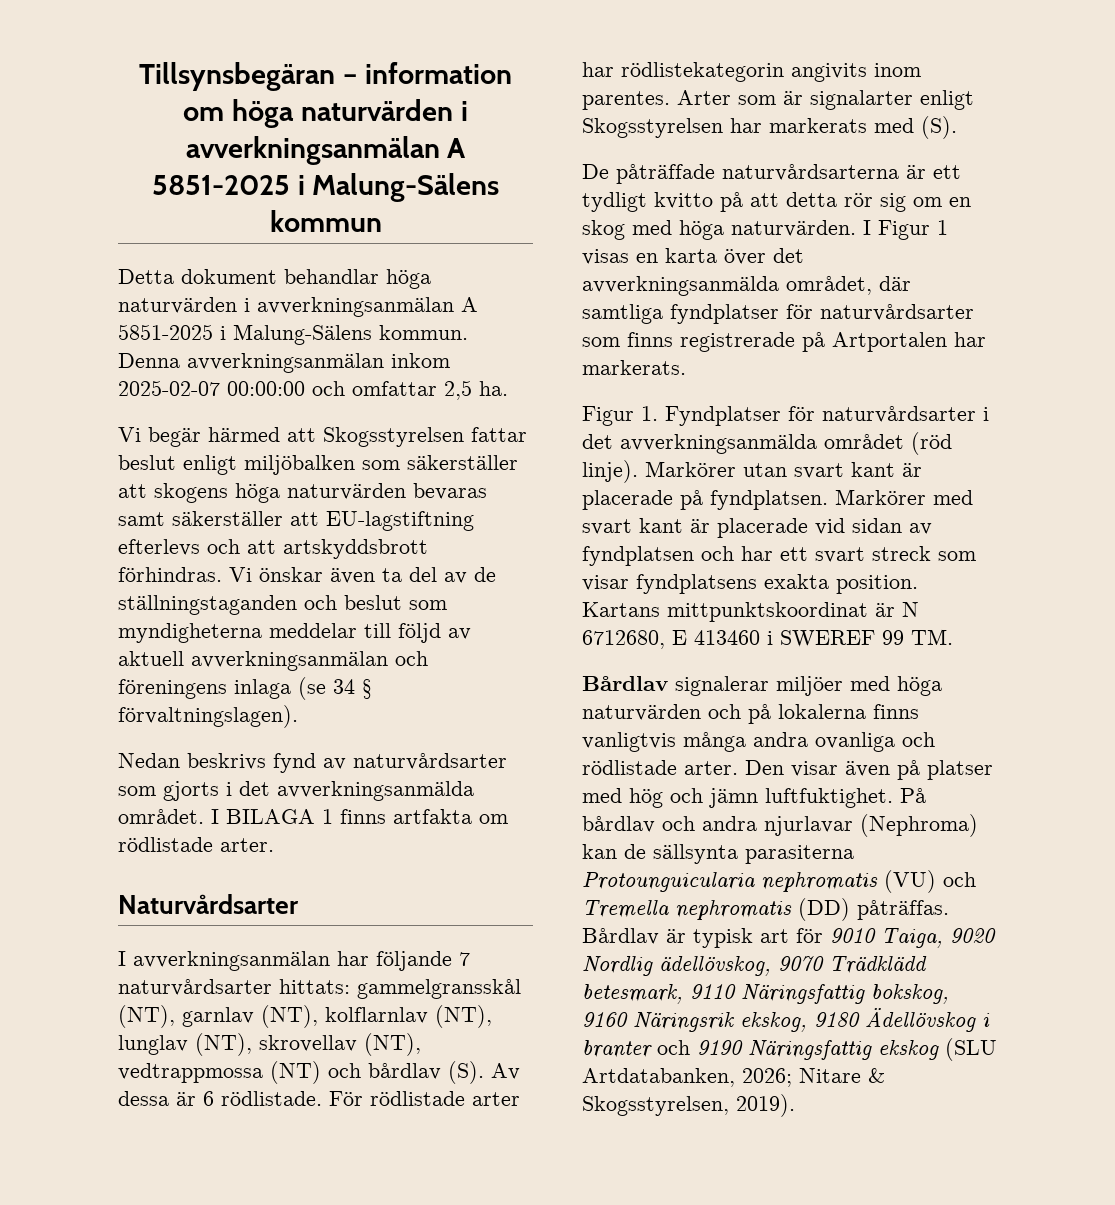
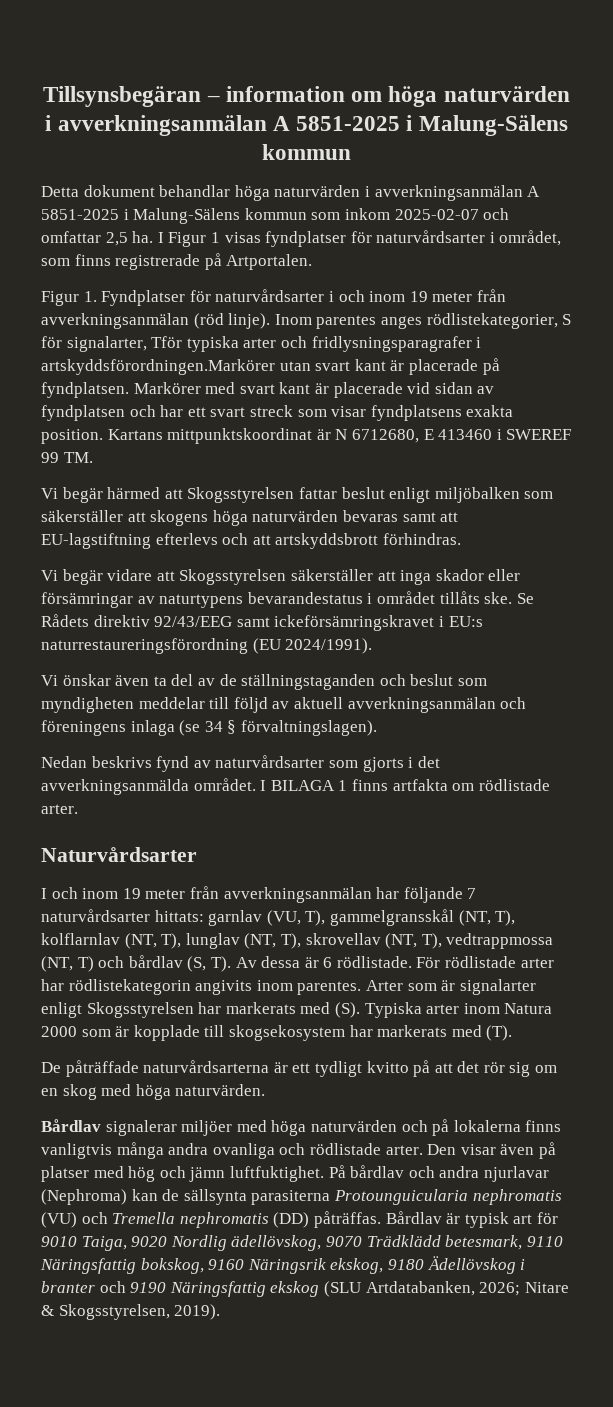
[379,325,468,340] [118,353,384,373] kommun. Denna avverkningsanmälan -> [244,208,341,220] kommun som
[227,381,305,396] 00:00:00 -> (479, 214) none
[118,427,527,447] [118,455,518,475] [118,483,487,503] [118,511,474,531] [118,539,428,559] [118,567,496,584] [118,595,447,615] [118,623,471,643] [118,651,428,671] [118,677,372,700] [118,705,298,728] [118,753,507,773] [118,781,474,801] [118,809,508,824] [118,837,274,852] [118,894,299,914] [118,951,470,971] [118,979,521,999] [118,1005,492,1028] [118,1033,421,1056] [118,1061,520,1084] [118,1091,520,1106] [582,62,921,82] [582,90,974,110] [582,116,957,139] [582,164,961,184] [582,192,971,212] [582,220,948,240] [582,248,804,265] [582,276,911,296] [582,304,663,324] // Vi begär härmed att Skogsstyrelsen fattar beslut enligt miljöbalken som säkerställer att skogens höga naturvärden bevaras samt säkerställer att EU-lagstiftning efterlevs och att artskyddsbrott förhindras. Vi önskar även ta del av de ställningstaganden och beslut som myndigheterna meddelar till följd av aktuell avverkningsanmälan och föreningens inlaga (se 34 § förvaltningslagen). // Nedan beskrivs fynd av naturvårdsarter som gjorts i det avverkningsanmälda området. I BILAGA 1 finns artfakta om rödlistade arter. // Naturvårdsarter // I avverkningsanmälan har följande 7 naturvårdsarter hittats: gammelgransskål (NT), garnlav (NT), kolflarnlav (NT), lunglav (NT), skrovellav (NT), vedtrappmossa (NT) och bårdlav (S). Av dessa är 6 rödlistade. För rödlistade arter har rödlistekategorin angivits inom parentes. Arter som är signalarter enligt Skogsstyrelsen har markerats med (S). // De påträffade naturvårdsarterna är ett tydligt kvitto på att detta rör sig om en skog med höga naturvärden. I Figur 1 visas en karta över det avverkningsanmälda området, där samtliga -> [157,232,261,247] I Figur 1 visas
(974, 312) none -> [489,230,562,246] i området,
[832,332,986,352] [582,360,686,375] Artportalen har markerats. -> [226,254,313,270] Artportalen.
[582,432,952,455] [582,460,736,483] det avverkningsanmälda området (röd linje). Markörer -> [338,289,506,302] [41,313,572,329] [41,336,482,352] [41,359,275,375] och inom 19 meter från avverkningsanmälan (röd linje). Inom parentes anges rödlistekategorier, S för signalarter, Tför typiska arter och fridlysningsparagrafer i artskyddsförordningen.Markörer
(953, 637) none -> [41,487,554,503] [41,510,459,526] [41,533,461,549] [41,569,521,585] [41,591,534,608] [41,614,483,631] [41,638,373,654] [41,674,487,690] [41,697,527,713] [41,720,377,736] [41,755,440,772] [41,778,550,795] [41,804,78,814] [41,847,197,862] [41,886,477,903] [41,909,516,926] [41,933,554,949] [41,955,554,972] [41,979,536,995] [41,1002,553,1018] [41,1025,513,1041] [41,1060,558,1077] [41,1084,266,1100] // Vi begär härmed att Skogsstyrelsen fattar beslut enligt miljöbalken som säkerställer att skogens höga naturvärden bevaras samt att EU-lagstiftning efterlevs och att artskyddsbrott förhindras. // Vi begär vidare att Skogsstyrelsen säkerställer att inga skador eller försämringar av naturtypens bevarandestatus i området tillåts ske. Se Rådets direktiv 92/43/EEG samt ickeförsämringskravet i EU:s naturrestaureringsförordning (EU 2024/1991). // Vi önskar även ta del av de ställningstaganden och beslut som myndigheten meddelar till följd av aktuell avverkningsanmälan och föreningens inlaga (se 34 § förvaltningslagen). // Nedan beskrivs fynd av naturvårdsarter som gjorts i det avverkningsanmälda området. I BILAGA 1 finns artfakta om rödlistade arter. // Naturvårdsarter // I och inom 19 meter från avverkningsanmälan har följande 7 naturvårdsarter hittats: garnlav (VU, T), gammelgransskål (NT, T), kolflarnlav (NT, T), lunglav (NT, T), skrovellav (NT, T), vedtrappmossa (NT, T) och bårdlav (S, T). Av dessa är 6 rödlistade. För rödlistade arter har rödlistekategorin angivits inom parentes. Arter som är signalarter enligt Skogsstyrelsen har markerats med (S). Typiska arter inom Natura 2000 som är kopplade till skogsekosystem har markerats med (T). // De påträffade naturvårdsarterna är ett tydligt kvitto på att det rör sig om en skog med höga naturvärden.

